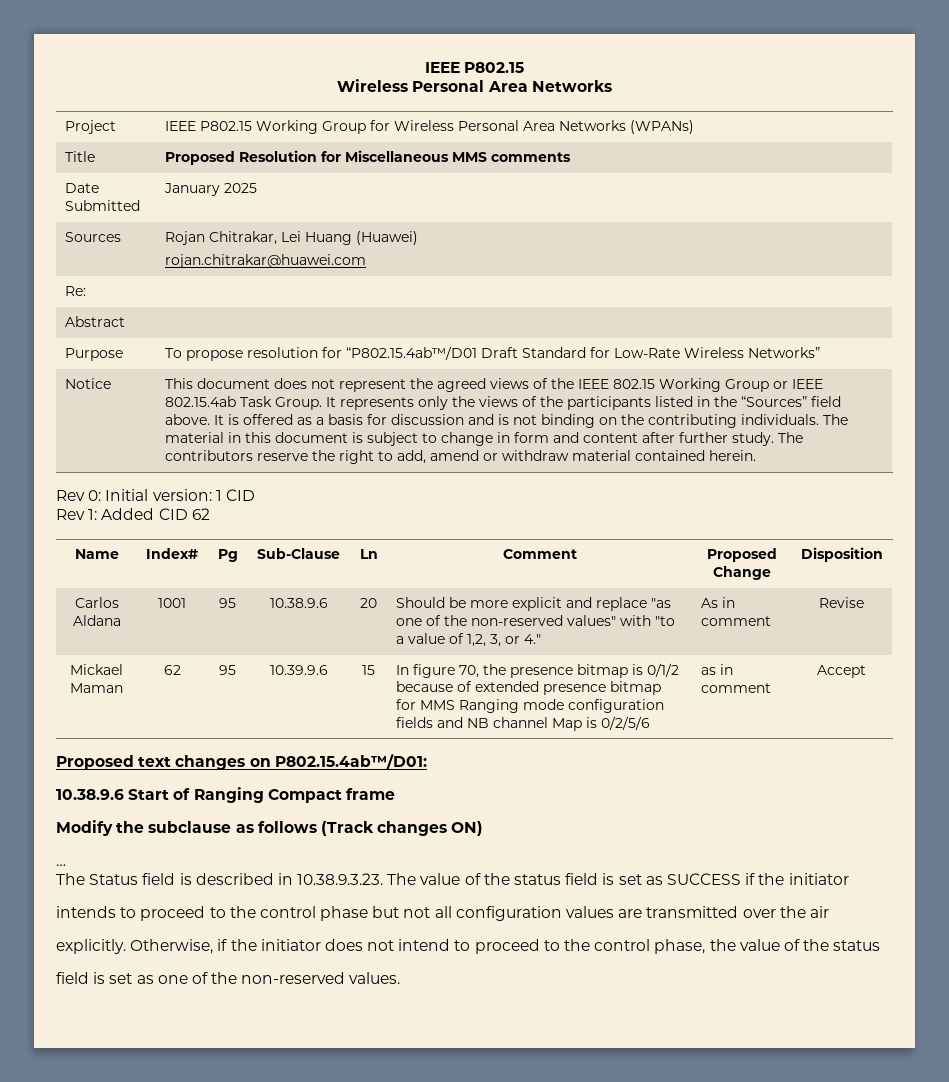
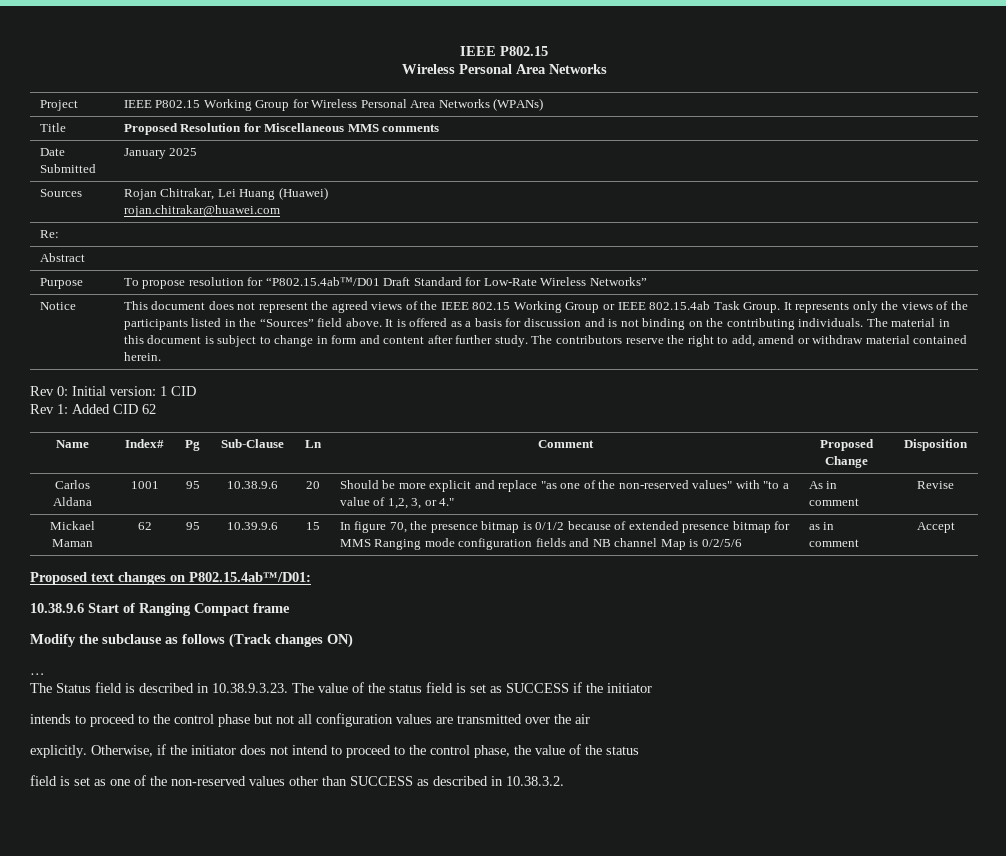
[349,972,401,984] values. -> [249,776,564,786] values other than SUCCESS as described in 10.38.3.2.

